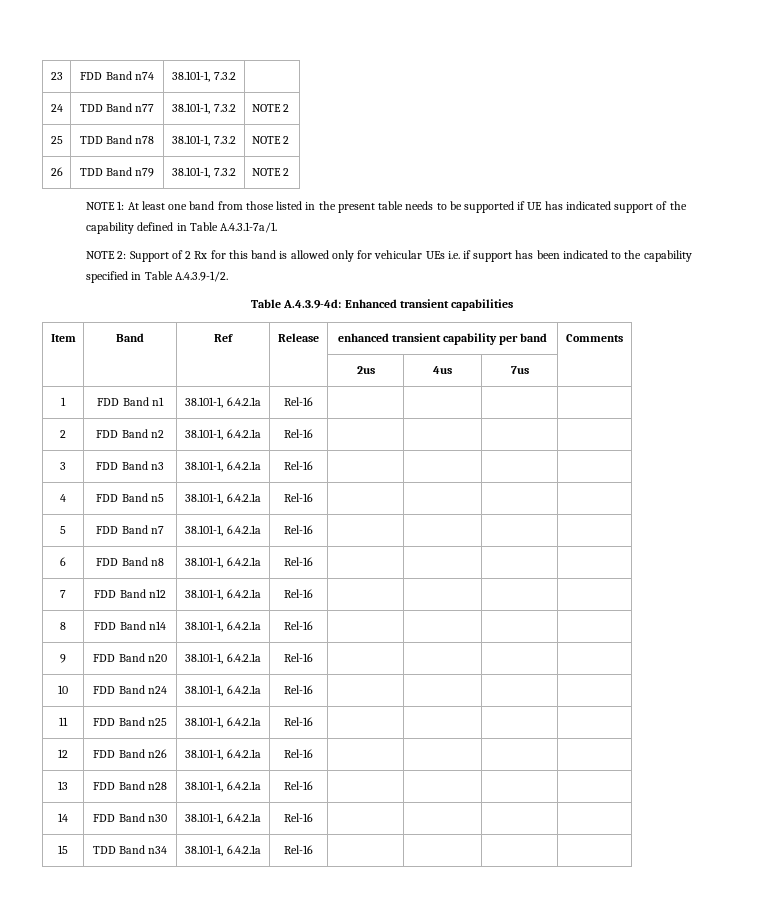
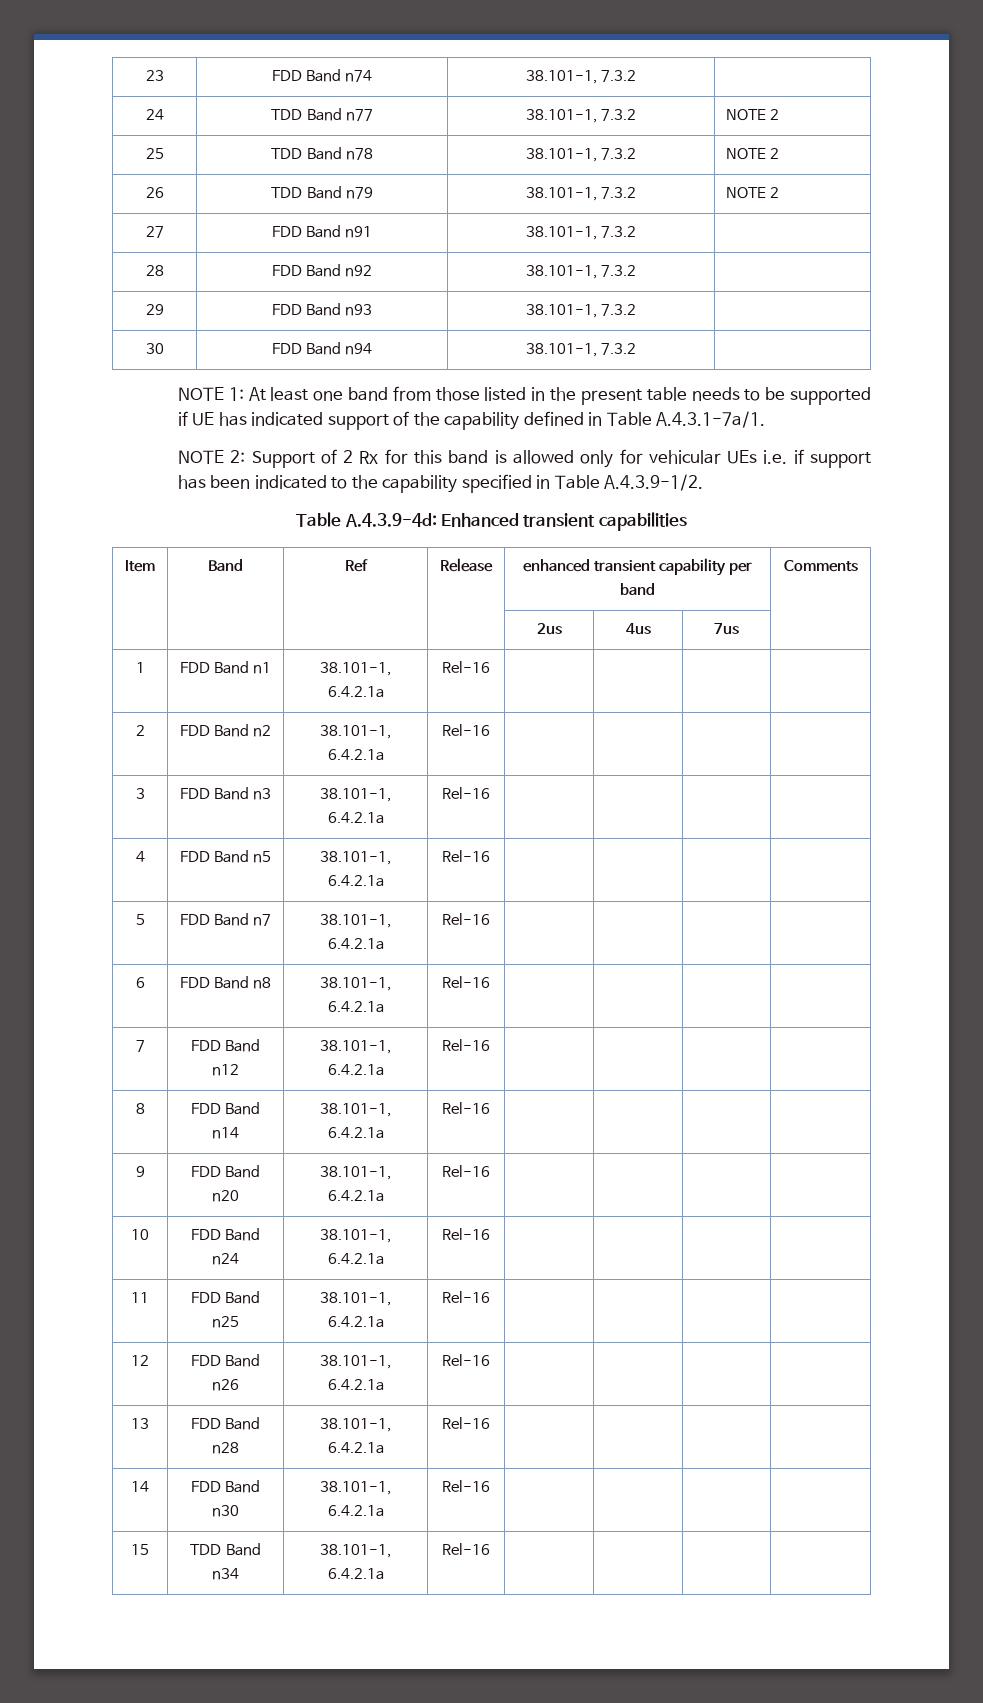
(290, 172) none -> [145,226,164,238] [271,225,373,238] [525,226,637,240] [145,265,164,276] [271,264,373,277] [525,265,637,279] [145,304,164,315] [271,303,373,316] [525,304,637,318] [145,343,164,354] [271,342,373,355] [525,343,637,357] // 27 | FDD Band n91 | 38.101-1, 7.3.2 | // 28 | FDD Band n92 | 38.101-1, 7.3.2 | // 29 | FDD Band n93 | 38.101-1, 7.3.2 | // 30 | FDD Band n94 | 38.101-1, 7.3.2 |

